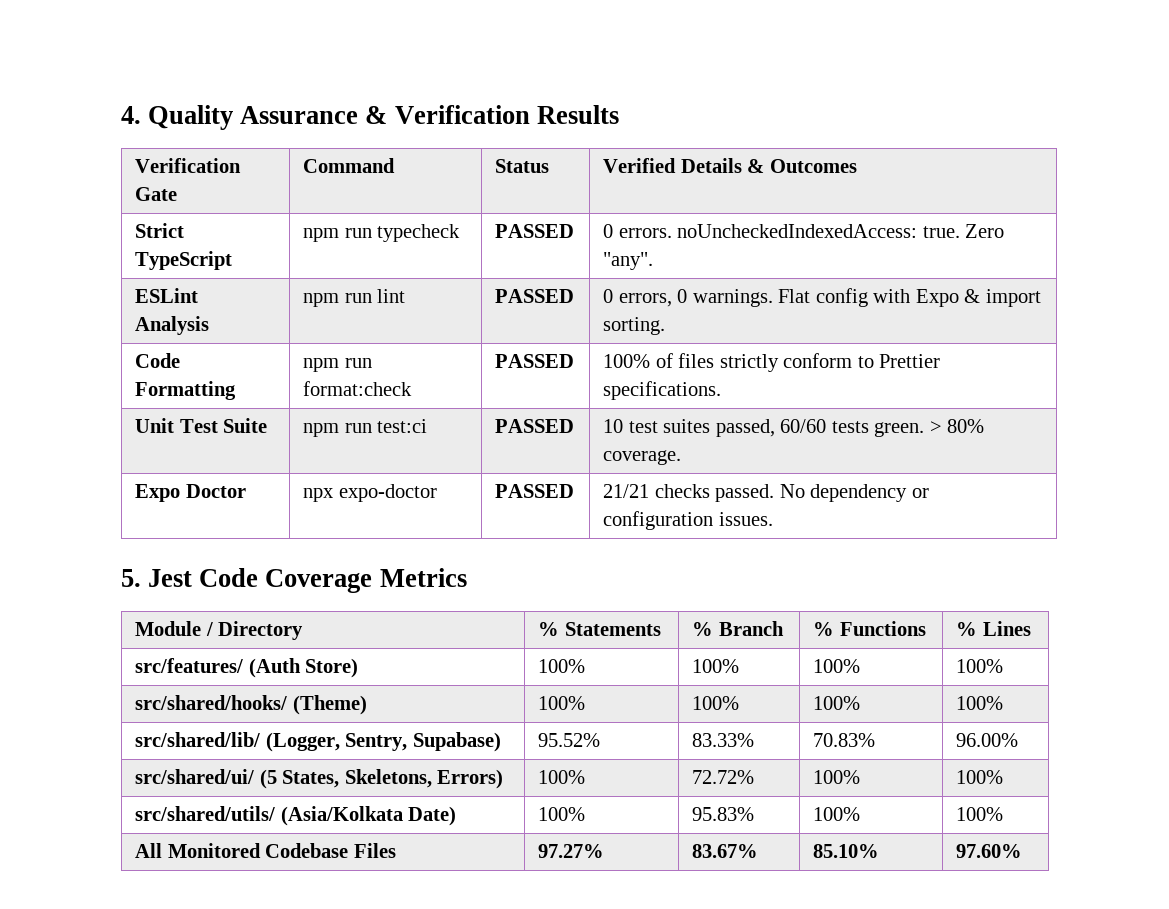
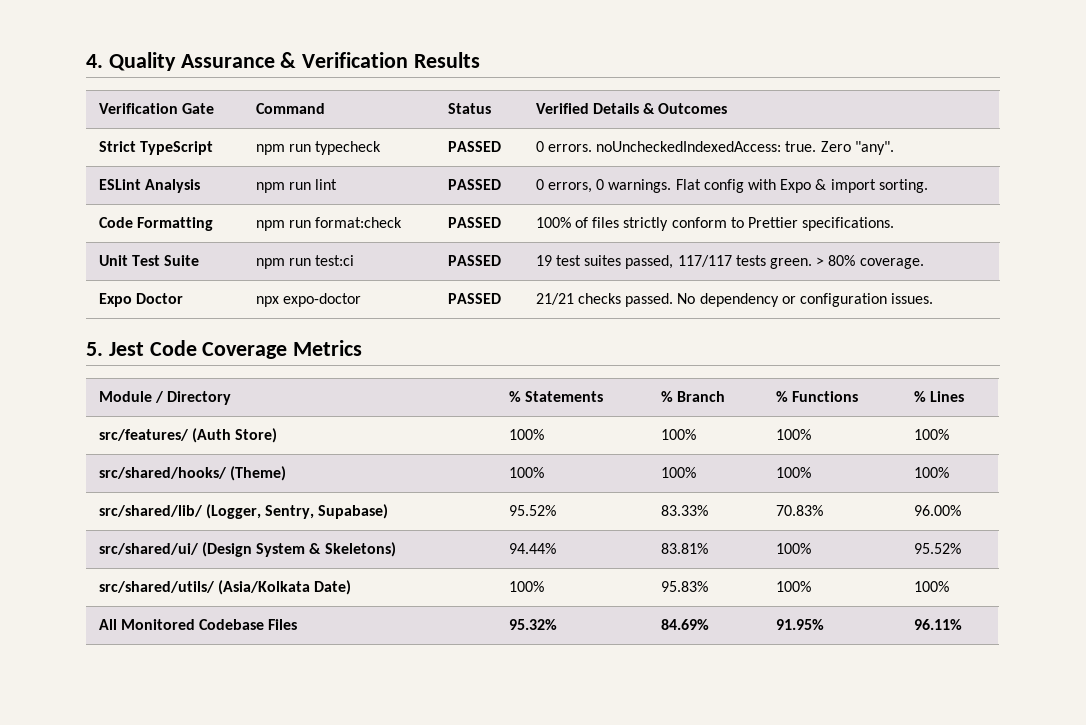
[603,419,624,433] 10 -> [535,255,552,266] 19
[780,419,827,433] 60/60 -> [677,255,732,267] 117/117
[259,769,504,789] [538,770,586,784] [692,770,755,784] [813,770,861,784] [956,770,1004,784] (5 States, Skeletons, Errors) | 100% | 72.72% | 100% | 100% -> [202,542,396,557] [508,543,556,554] [660,543,708,554] [775,543,811,554] [913,543,961,554] (Design System & Skeletons) | 94.44% | 83.81% | 100% | 95.52%
[538,844,605,858] [692,844,759,858] [813,844,880,858] [956,844,1023,858] 97.27% | 83.67% | 85.10% | 97.60% -> [508,619,557,630] [660,619,709,630] [775,619,824,630] [913,619,962,630] 95.32% | 84.69% | 91.95% | 96.11%

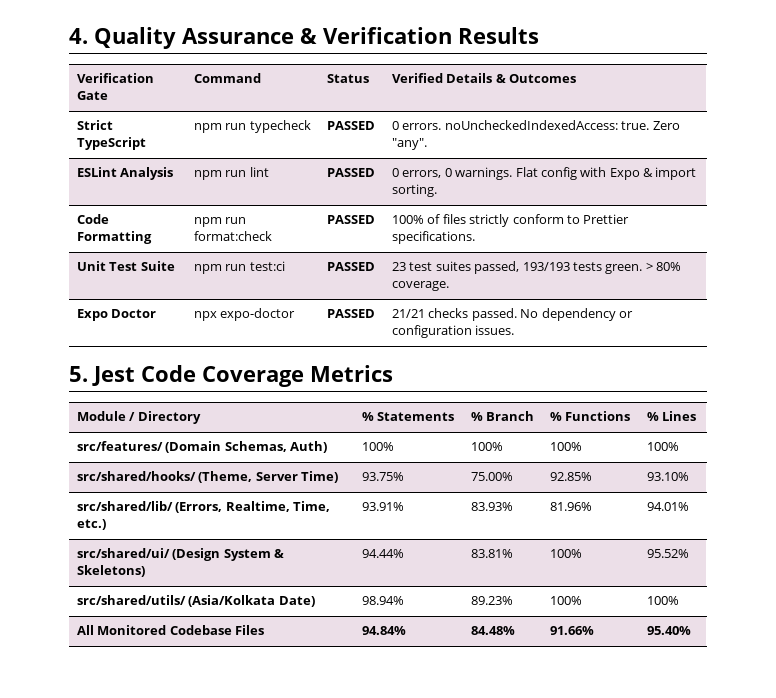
[535,255,552,266] 19 -> [392,262,407,271] 23
[677,255,732,267] 117/117 -> [522,262,570,271] 193/193
[192,428,278,443] (Auth Store) -> [165,441,328,453] (Domain Schemas, Auth)
[230,466,287,481] [508,467,544,478] [660,467,696,478] [775,467,811,478] [913,467,949,478] [98,504,389,519] [508,505,556,516] [660,505,708,516] [775,505,823,516] [913,505,961,516] (Theme) | 100% | 100% | 100% | 100% // src/shared/lib/ (Logger, Sentry, Supabase) | 95.52% | 83.33% | 70.83% | 96.00% -> [198,471,339,483] [362,472,405,481] [471,472,514,481] [550,472,593,481] [647,472,690,481] [77,501,331,513] [77,519,107,530] [362,502,405,511] [471,502,514,511] [550,502,593,511] [647,502,690,511] (Theme, Server Time) | 93.75% | 75.00% | 92.85% | 93.10% // src/shared/lib/ (Errors, Realtime, Time, etc.) | 93.91% | 83.93% | 81.96% | 94.01%
[508,581,544,592] [660,581,708,592] 100% | 95.83% -> [362,596,405,605] [471,596,514,605] 98.94% | 89.23%
[508,619,557,630] [660,619,709,630] [775,619,824,630] [913,619,962,630] 95.32% | 84.69% | 91.95% | 96.11% -> [362,626,407,635] [471,626,516,635] [550,626,595,635] [647,626,692,635] 94.84% | 84.48% | 91.66% | 95.40%

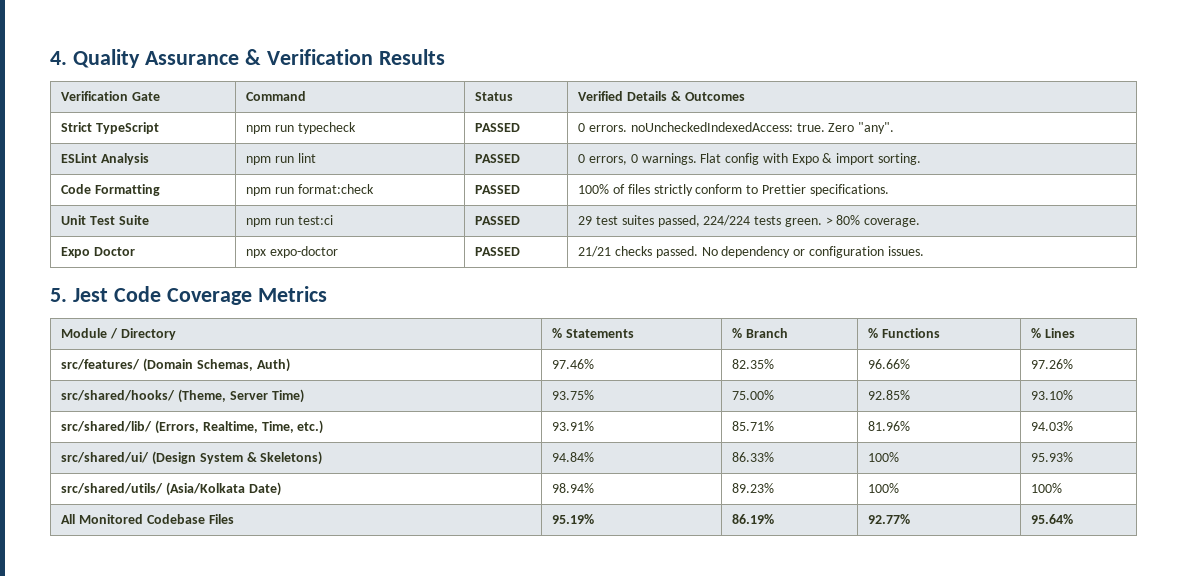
[392,262,407,271] 23 -> [578,216,593,225] 29
[522,262,570,271] 193/193 -> [703,215,751,226] 224/224
[362,442,395,451] [471,442,504,451] [550,442,583,451] [647,442,680,451] 100% | 100% | 100% | 100% -> [552,359,595,369] [732,359,775,369] [868,359,911,369] [1031,359,1074,369] 97.46% | 82.35% | 96.66% | 97.26%
[471,502,514,511] 83.93% -> [732,421,775,431] 85.71%
[647,502,690,511] 94.01% -> [1031,421,1074,431] 94.03%
[362,549,405,558] [471,549,514,558] [550,549,583,558] [647,549,690,558] 94.44% | 83.81% | 100% | 95.52% -> [552,452,595,462] [732,452,775,462] [868,452,900,462] [1031,452,1074,462] 94.84% | 86.33% | 100% | 95.93%
[362,626,407,635] [471,626,516,635] [550,626,595,635] [647,626,692,635] 94.84% | 84.48% | 91.66% | 95.40% -> [552,514,595,524] [732,514,775,524] [868,514,911,524] [1031,514,1074,524] 95.19% | 86.19% | 92.77% | 95.64%

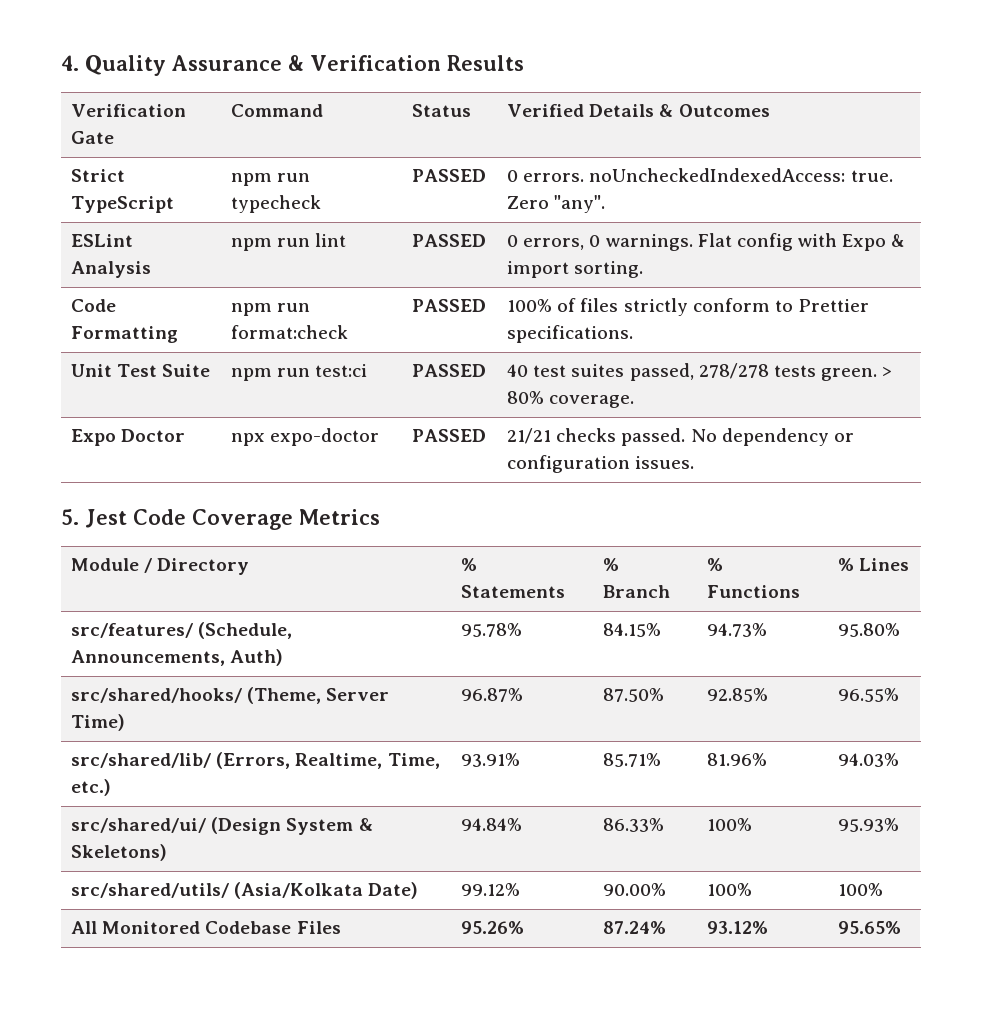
[578,216,593,225] 29 -> [507,364,529,377] 40
[703,215,751,226] 224/224 -> [698,363,769,379] 278/278
[142,358,253,372] (Domain Schemas, -> [198,622,293,639] [71,650,226,666] (Schedule, Announcements,
[552,359,595,369] [732,359,775,369] [868,359,911,369] [1031,359,1074,369] 97.46% | 82.35% | 96.66% | 97.26% -> [461,623,523,637] [603,623,662,637] [707,623,768,637] [838,623,901,637] 95.78% | 84.15% | 94.73% | 95.80%
[552,390,595,400] [732,390,775,400] 93.75% | 75.00% -> [461,688,524,702] [603,688,665,702] 96.87% | 87.50%
[1031,390,1074,400] 93.10% -> [838,688,900,702] 96.55%
[552,483,595,493] [732,483,775,493] 98.94% | 89.23% -> [461,883,521,896] [603,883,667,896] 99.12% | 90.00%
[552,514,595,524] [732,514,775,524] [868,514,911,524] [1031,514,1074,524] 95.19% | 86.19% | 92.77% | 95.64% -> [461,921,525,934] [603,921,667,934] [707,921,769,934] [838,921,902,934] 95.26% | 87.24% | 93.12% | 95.65%

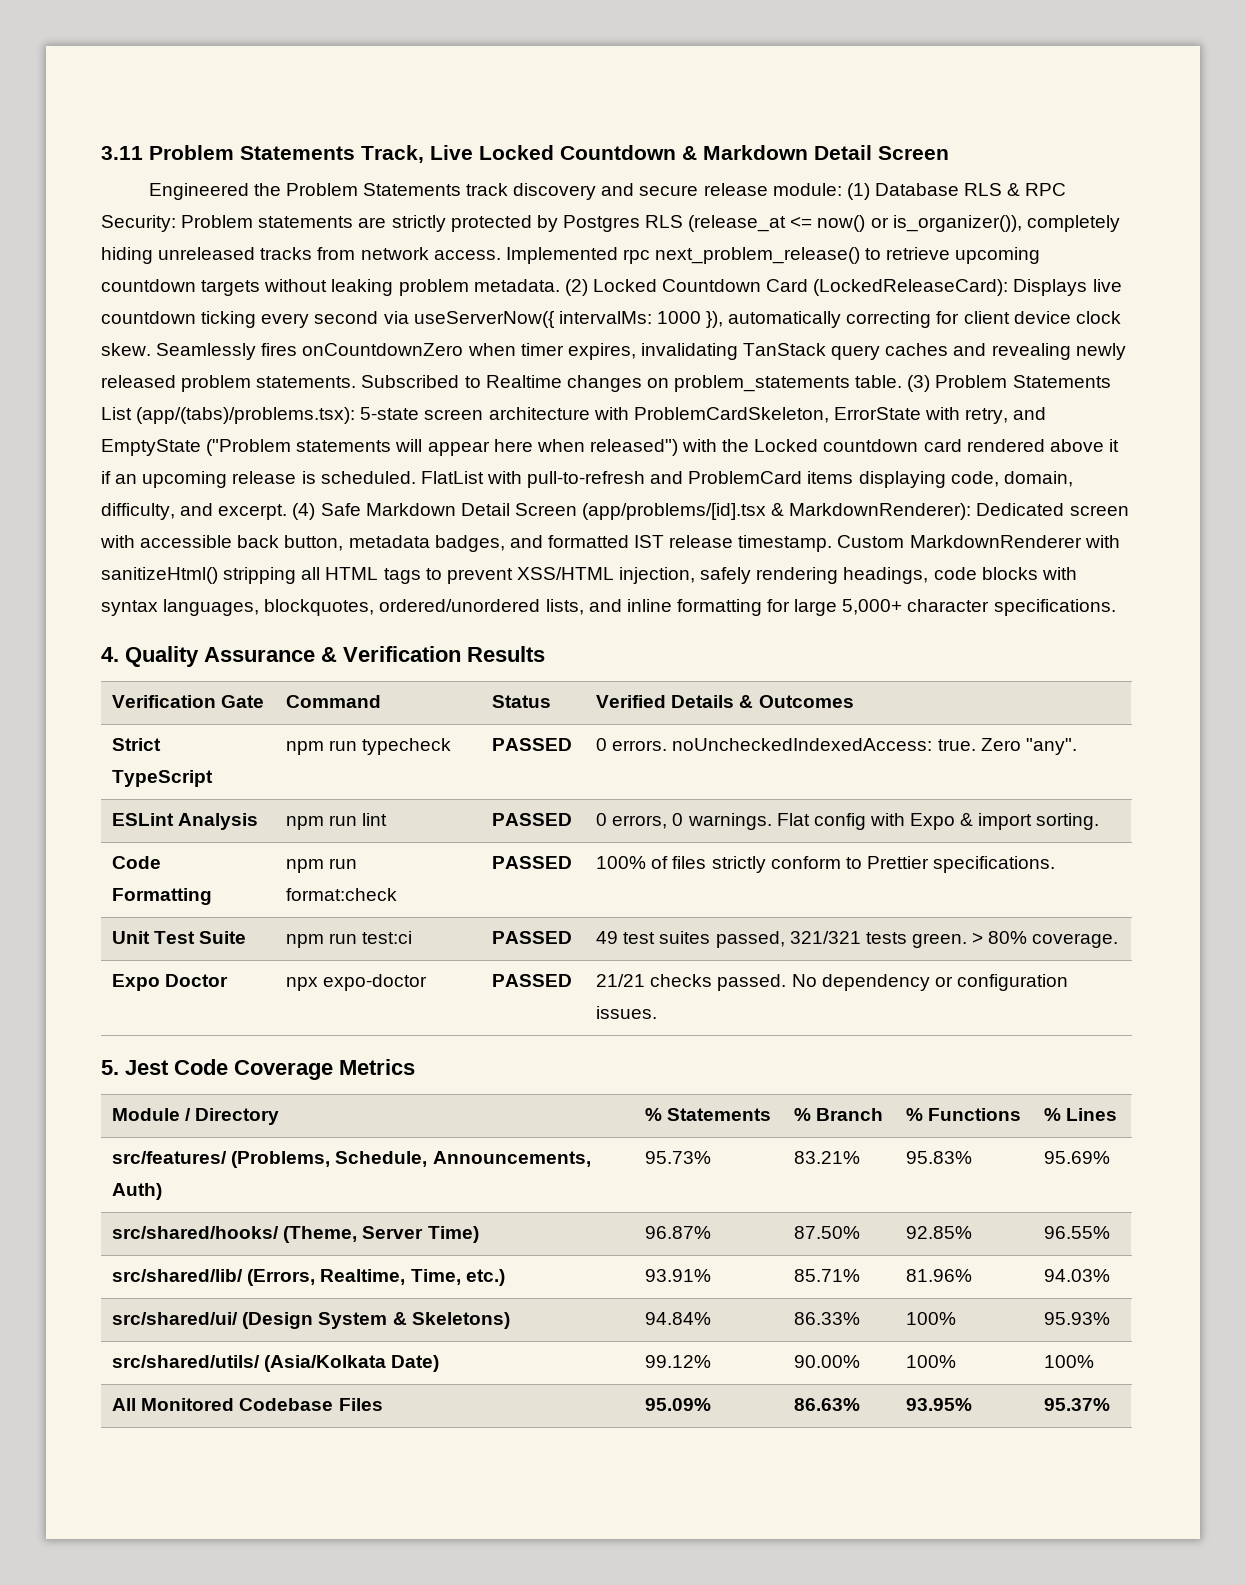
(61, 63) none -> [101,145,949,163] [148,183,1067,200] [101,215,1120,232] [101,247,1041,264] [101,279,1122,296] [101,311,1121,328] [101,343,1126,360] [101,375,1111,392] [101,407,1047,424] [101,439,1119,456] [101,471,1073,488] [101,503,1129,520] [100,535,1120,552] [101,567,1077,584] [101,599,1116,616] 3.11 Problem Statements Track, Live Locked Countdown & Markdown Detail Screen // Engineered the Problem Statements track discovery and secure release module: (1) Database RLS & RPC Security: Problem statements are strictly protected by Postgres RLS (release_at <= now() or is_organizer()), completely hiding unreleased tracks from network access. Implemented rpc next_problem_release() to retrieve upcoming countdown targets without leaking problem metadata. (2) Locked Countdown Card (LockedReleaseCard): Displays live countdown ticking every second via useServerNow({ intervalMs: 1000 }), automatically correcting for client device clock skew. Seamlessly fires onCountdownZero when timer expires, invalidating TanStack query caches and revealing newly released problem statements. Subscribed to Realtime changes on problem_statements table. (3) Problem Statements List (app/(tabs)/problems.tsx): 5-state screen architecture with ProblemCardSkeleton, ErrorState with retry, and EmptyState ("Problem statements will appear here when released") with the Locked countdown card rendered above it if an upcoming release is scheduled. FlatList with pull-to-refresh and ProblemCard items displaying code, domain, difficulty, and excerpt. (4) Safe Markdown Detail Screen (app/problems/[id].tsx & MarkdownRenderer): Dedicated screen with accessible back button, metadata badges, and formatted IST release timestamp. Custom MarkdownRenderer with sanitizeHtml() stripping all HTML tags to prevent XSS/HTML injection, safely rendering headings, code blocks with syntax languages, blockquotes, ordered/unordered lists, and inline formatting for large 5,000+ character specifications. //
[507,364,529,377] 40 -> [596,931,619,944] 49
[698,363,769,379] 278/278 -> [789,931,861,944] 321/321
[198,622,293,639] (Schedule, -> [231,1151,428,1168] (Problems, Schedule,
[461,623,523,637] [603,623,662,637] [707,623,768,637] [838,623,901,637] 95.78% | 84.15% | 94.73% | 95.80% -> [645,1151,712,1164] [794,1151,861,1164] [906,1151,973,1164] [1044,1151,1111,1164] 95.73% | 83.21% | 95.83% | 95.69%
[461,921,525,934] [603,921,667,934] [707,921,769,934] [838,921,902,934] 95.26% | 87.24% | 93.12% | 95.65% -> [645,1398,712,1411] [794,1398,861,1411] [906,1398,973,1411] [1044,1398,1111,1411] 95.09% | 86.63% | 93.95% | 95.37%

